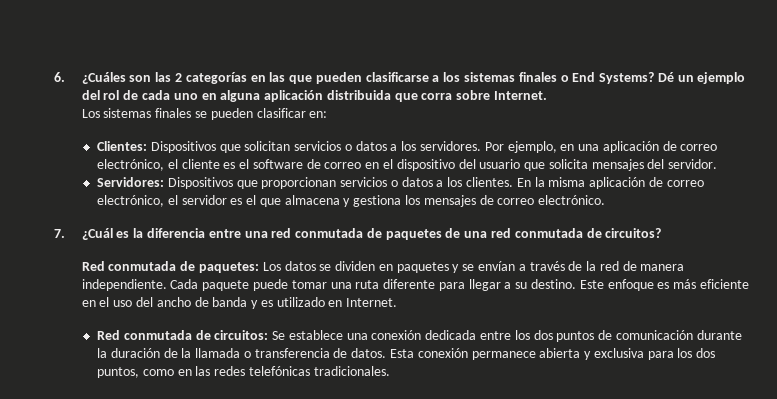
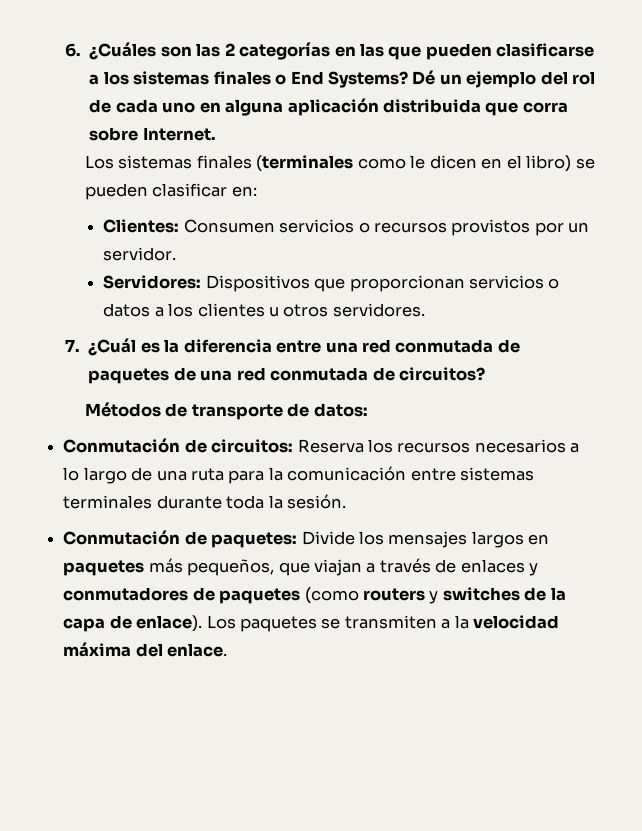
(192, 113) none -> [256,155,572,172] (terminales como le dicen en el libro)
[150,141,718,153] [96,159,665,171] Dispositivos que solicitan servicios o datos a los servidores. Por ejemplo, en una aplicación de correo electrónico, el cliente es el software de correo en el dispositivo del usuario que solicita mensajes del -> [183,219,590,236] Consumen servicios o recursos provistos por un
[466,177,704,189] [96,195,606,207] clientes. En la misma aplicación de correo electrónico, el servidor es el que almacena y gestiona los mensajes de correo electrónico. -> [197,303,425,317] clientes u otros servidores.
[81,261,685,273] [81,279,749,291] [81,297,398,309] [96,330,742,342] [96,348,716,360] [96,366,390,378] Red conmutada de paquetes: Los datos se dividen en paquetes y se envían a través de la red de manera independiente. Cada paquete puede tomar una ruta diferente para llegar a su destino. Este enfoque es más eficiente en el uso del ancho de banda y es utilizado en Internet. // Red conmutada de circuitos: Se establece una conexión dedicada entre los dos puntos de comunicación durante la duración de la llamada o transferencia de datos. Esta conexión permanece abierta y exclusiva para los dos puntos, como en las redes telefónicas tradicionales. -> [85,402,368,420] [63,438,580,453] [63,466,535,484] [63,494,346,509] [63,530,550,548] [63,558,539,576] [63,587,566,604] [63,615,560,632] [63,642,228,657] Métodos de transporte de datos: // Conmutación de circuitos: Reserva los recursos necesarios a lo largo de una ruta para la comunicación entre sistemas terminales durante toda la sesión. // Conmutación de paquetes: Divide los mensajes largos en paquetes más pequeños, que viajan a través de enlaces y conmutadores de paquetes (como routers y switches de la capa de enlace). Los paquetes se transmiten a la velocidad máxima del enlace.

